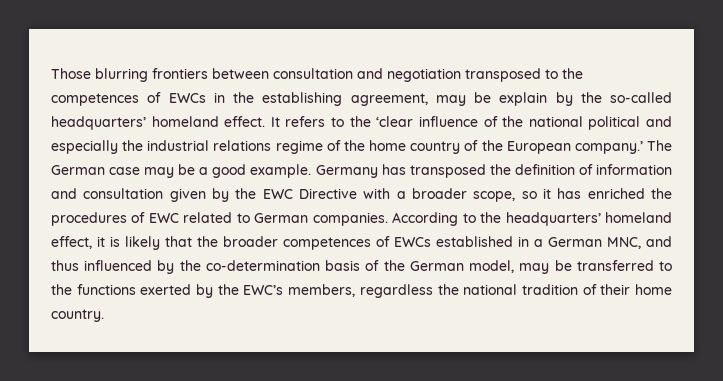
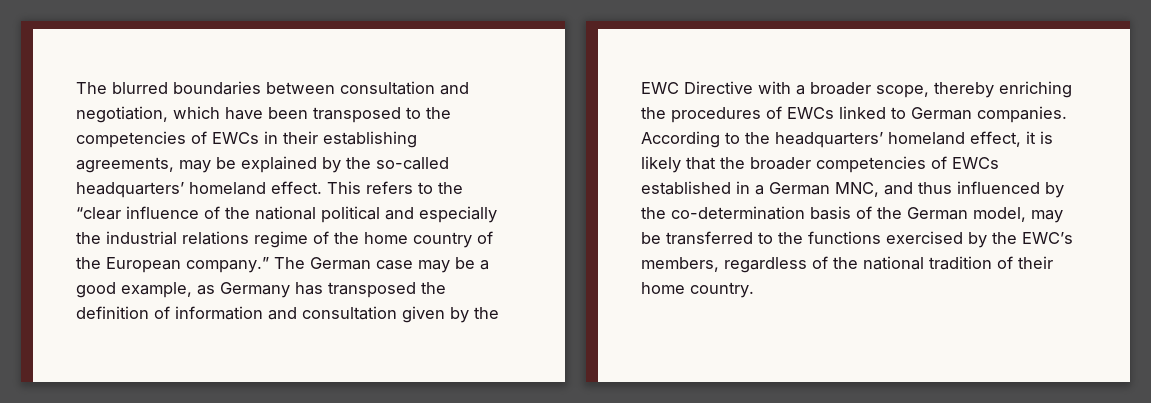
[51,68,461,82] Those blurring frontiers between consultation and negotiation -> [76,81,469,95] [76,106,308,123] The blurred boundaries between consultation and negotiation, which have been
[51,93,139,106] competences -> [76,131,186,148] competencies
[233,92,548,106] the establishing agreement, may be explain -> [283,131,417,148] [76,156,317,173] their establishing agreements, may be explained
[270,117,280,127] It -> [327,181,361,194] This
[376,116,414,127] ʻclear -> [76,207,121,220] “clear
[574,141,643,154] company.’ -> [186,257,269,273] company.”
[250,164,312,178] example. -> [121,282,215,298] example, as
[521,188,645,199] so it has enriched -> [934,81,1072,98] thereby enriching
[148,212,233,223] EWC related -> [787,106,886,119] EWCs linked
[283,237,371,250] competences -> [816,156,926,173] competencies
[140,284,192,295] exerted -> [886,231,963,244] exercised
(433, 291) none -> [812,256,828,269] of

